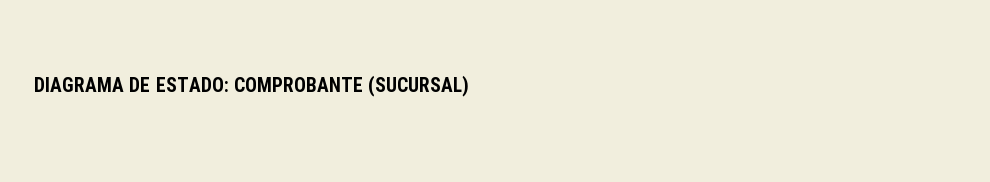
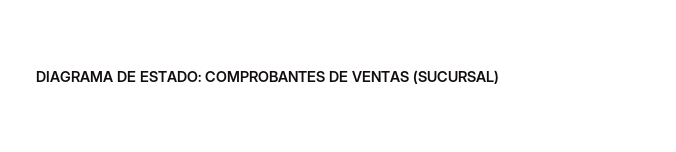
[233,77,363,92] COMPROBANTE -> [205,71,409,82] COMPROBANTES DE VENTAS

